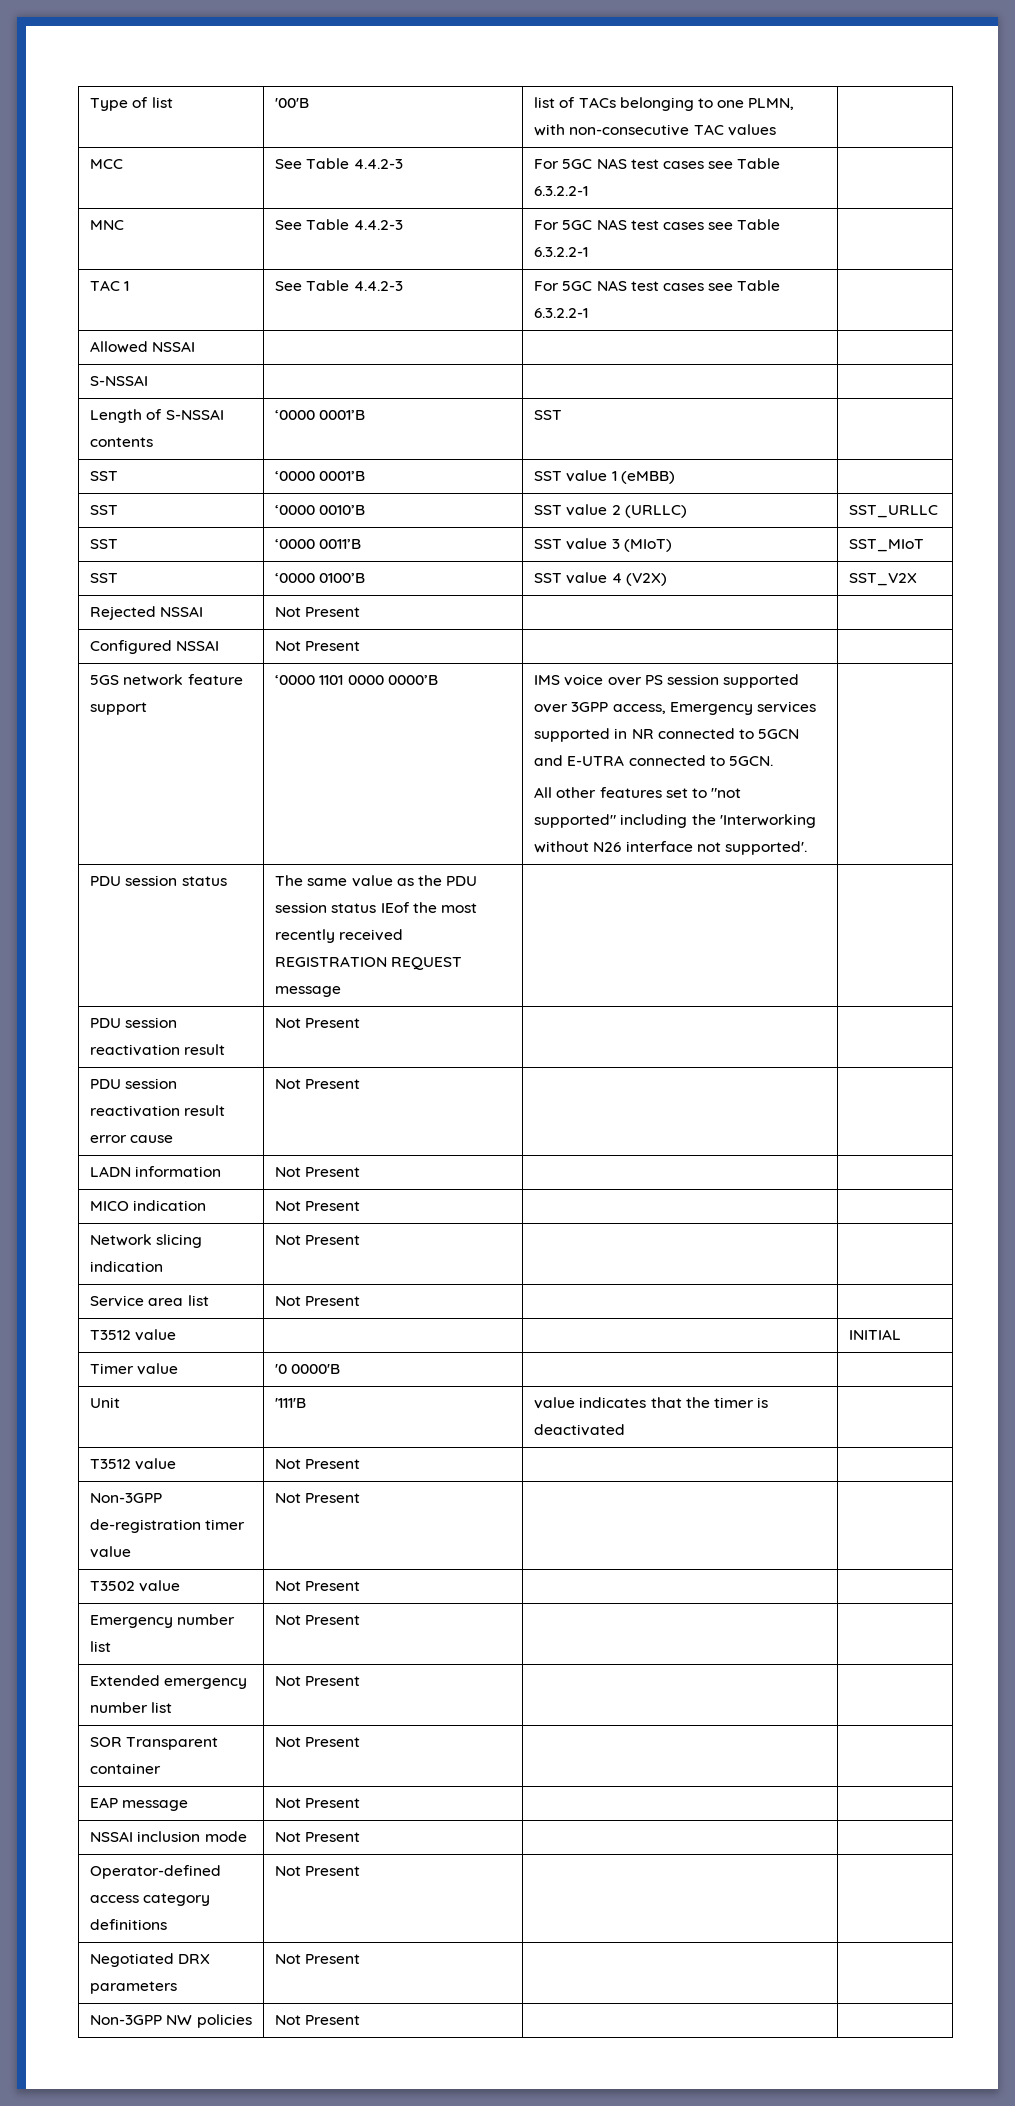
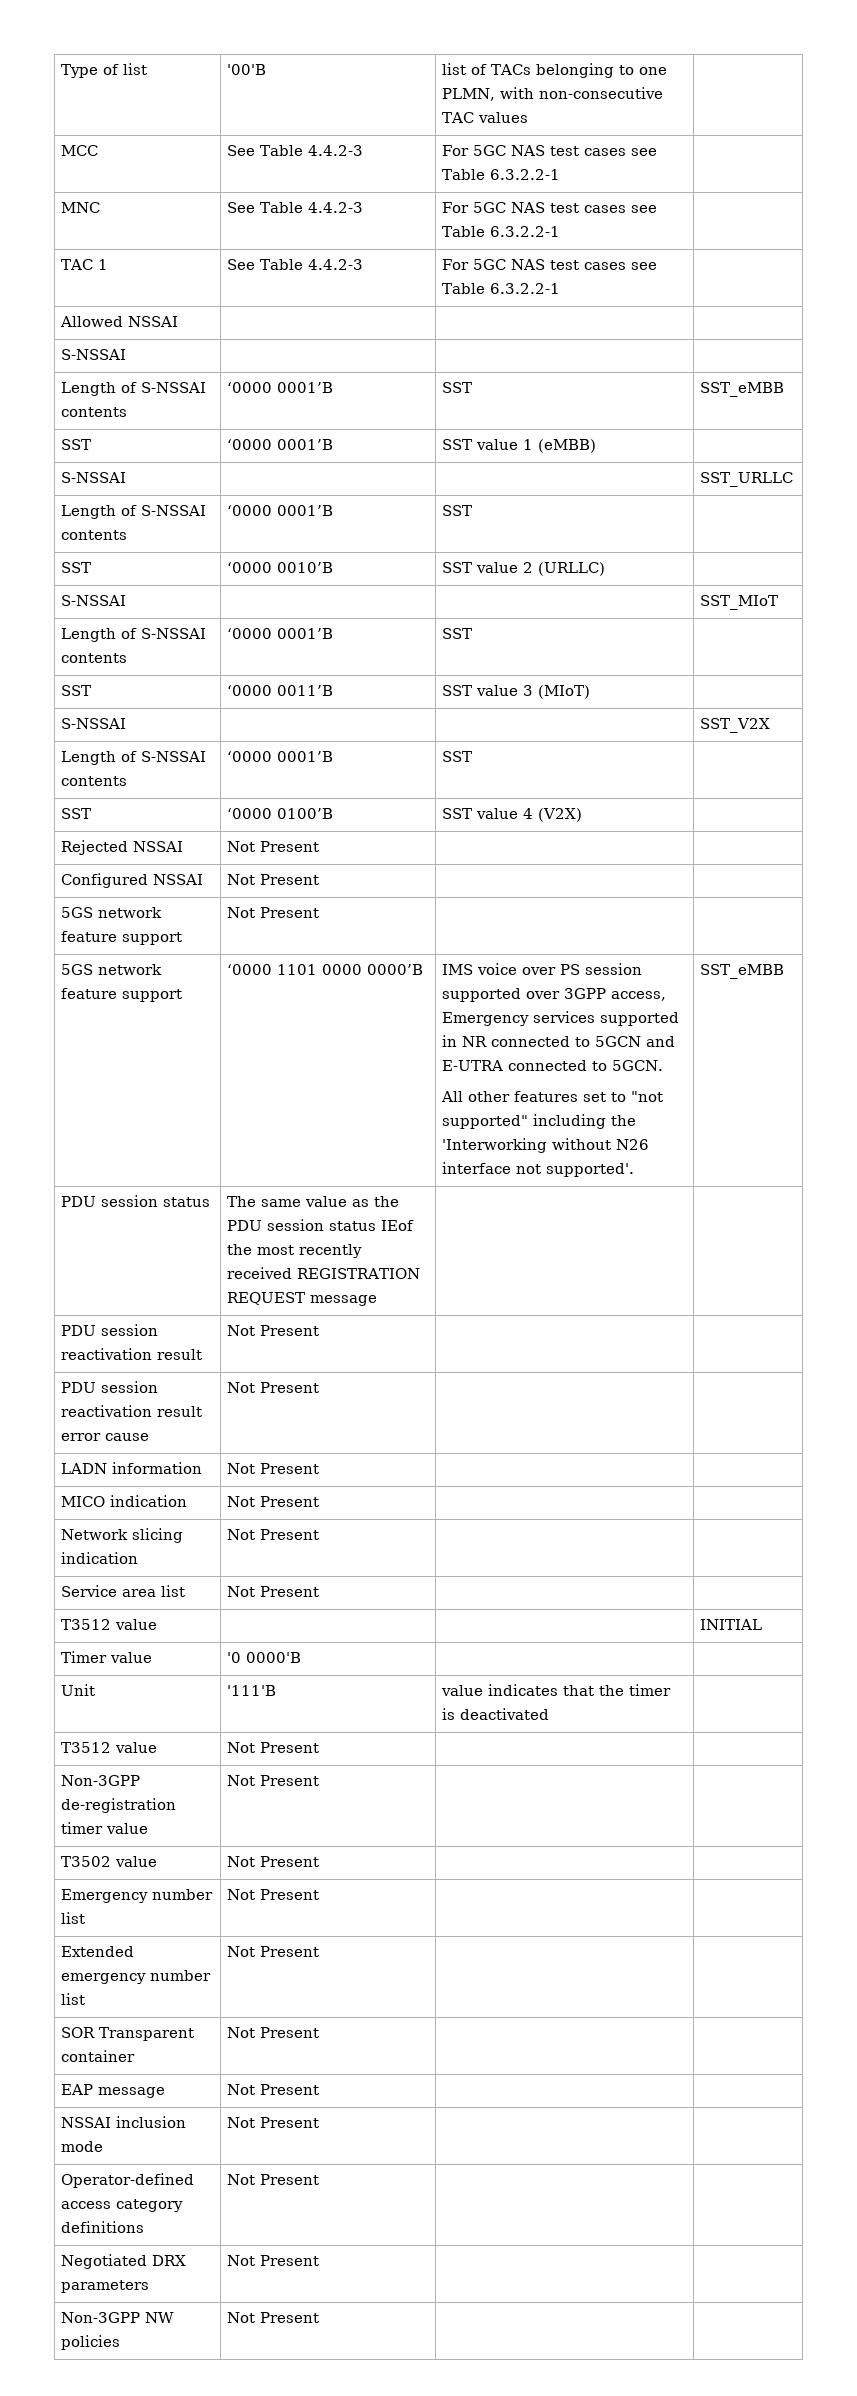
(563, 415) none -> [700,382,785,397] SST_eMBB
(675, 477) none -> [61,472,127,483] [700,472,794,487] [61,505,207,519] [61,530,128,540] [227,505,334,516] [442,505,473,516] // S-NSSAI | | | SST_URLLC // Length of S-NSSAI contents | ‘0000 0001’B | SST |
[849,505,939,518] SST_URLLC -> [61,595,127,606] [700,595,779,610] [61,628,207,642] [61,653,128,663] [227,628,334,639] [442,628,473,639] // S-NSSAI | | | SST_MIoT // Length of S-NSSAI contents | ‘0000 0001’B | SST |
[849,539,925,552] SST_MIoT -> [61,718,127,729] [700,718,771,733] [61,751,207,765] [61,776,128,786] [227,751,334,762] [442,751,473,762] // S-NSSAI | | | SST_V2X // Length of S-NSSAI contents | ‘0000 0001’B | SST |
[849,573,918,586] SST_V2X -> (583, 815) none
(361, 646) none -> [61,907,163,918] [61,931,183,945] [227,907,320,918] // 5GS network feature support | Not Present | |
(807, 848) none -> [700,964,785,979] SST_eMBB

